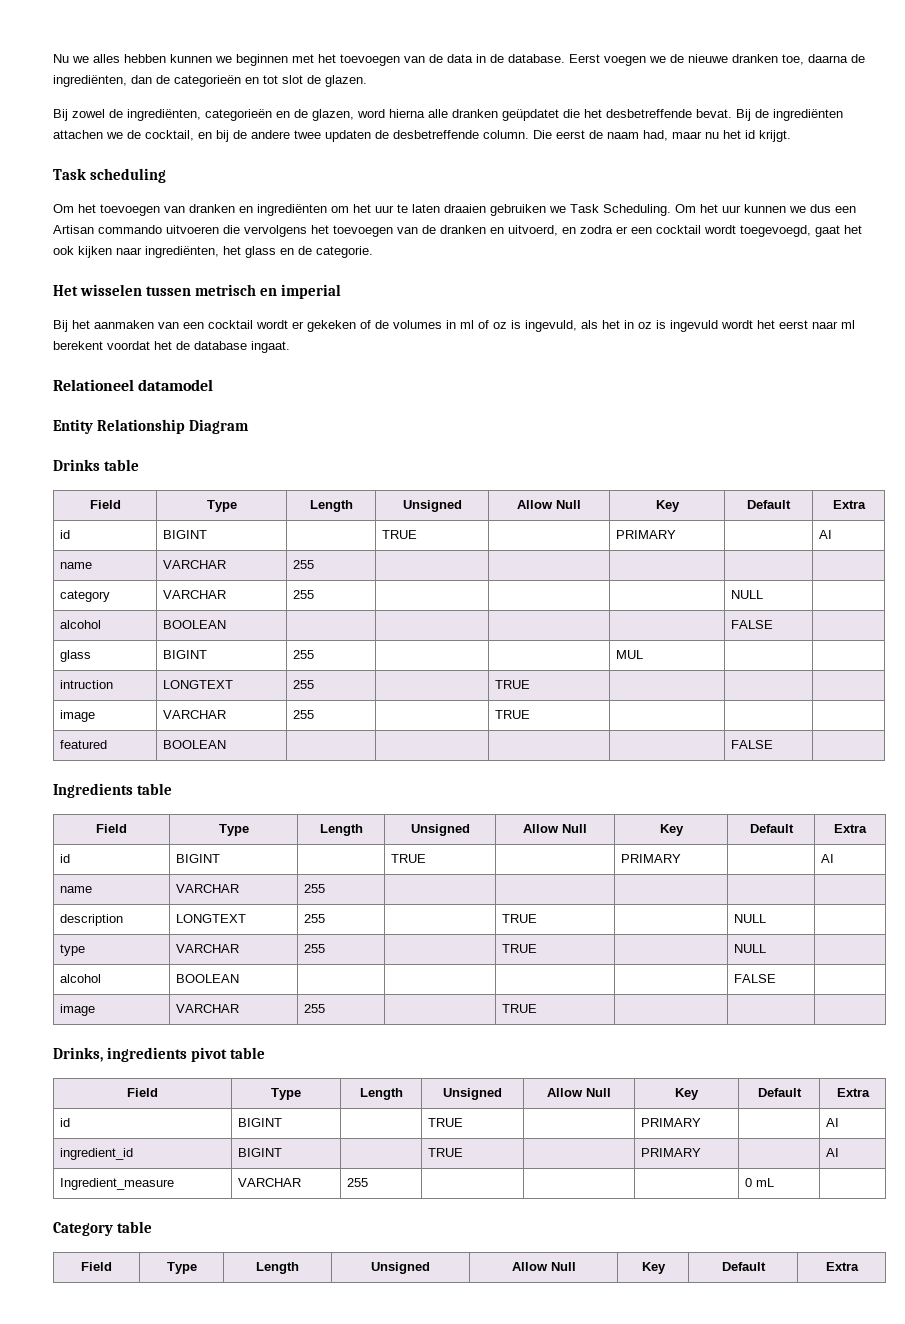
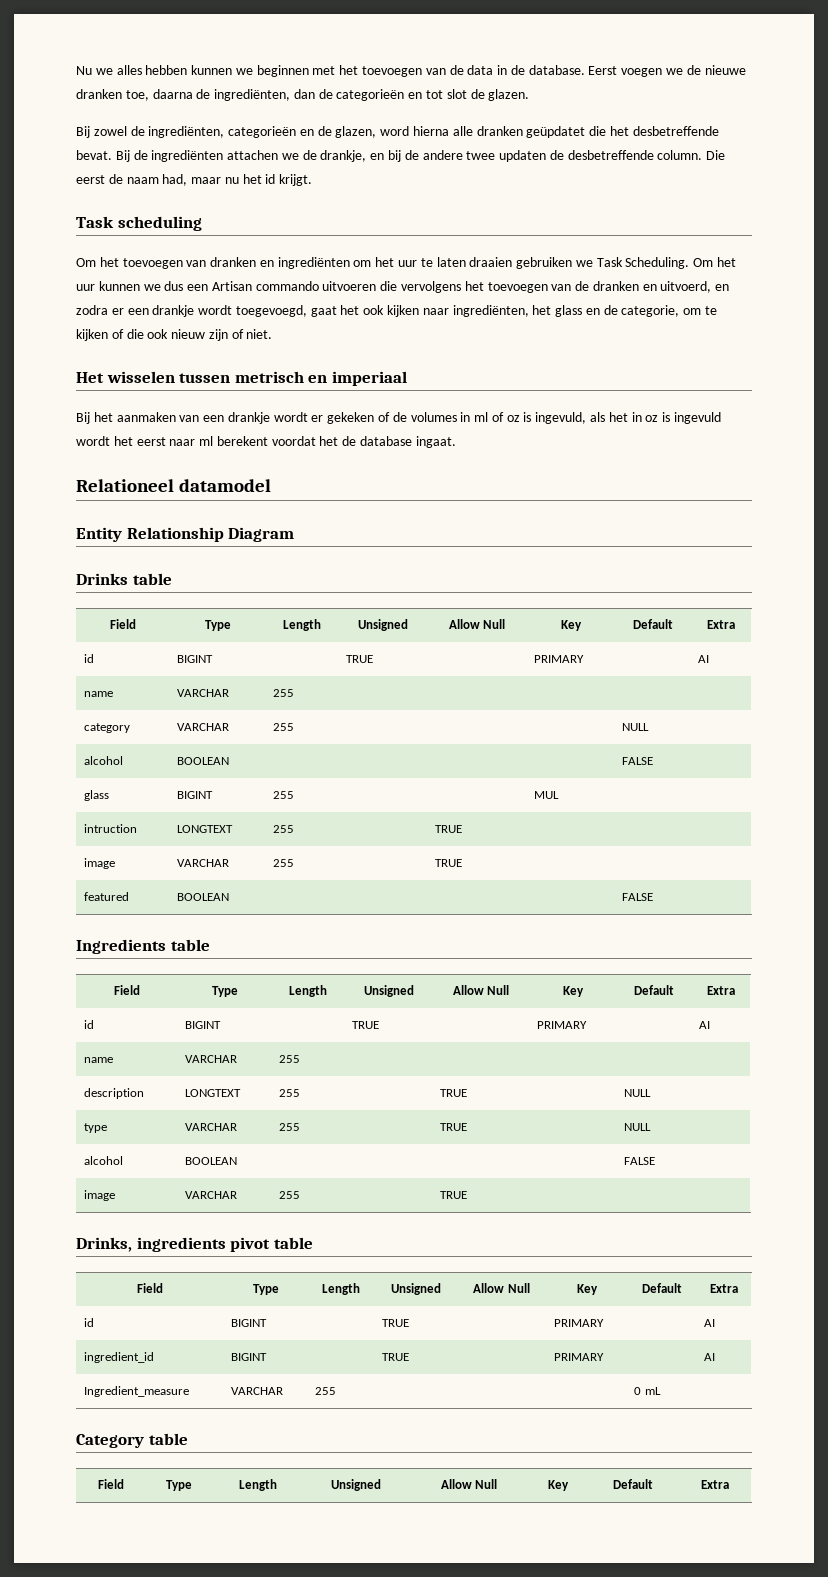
[145,130,194,141] cocktail, -> [320,150,367,162] drankje,
[656,225,701,234] cocktail -> [152,305,195,317] drankje
[316,246,373,258] categorie. -> [621,305,718,317] [76,329,273,341] categorie, om te kijken of die ook nieuw zijn of niet.
[280,284,341,299] imperial -> [331,371,407,386] imperiaal
[208,320,253,329] cocktail -> [227,412,270,424] drankje

